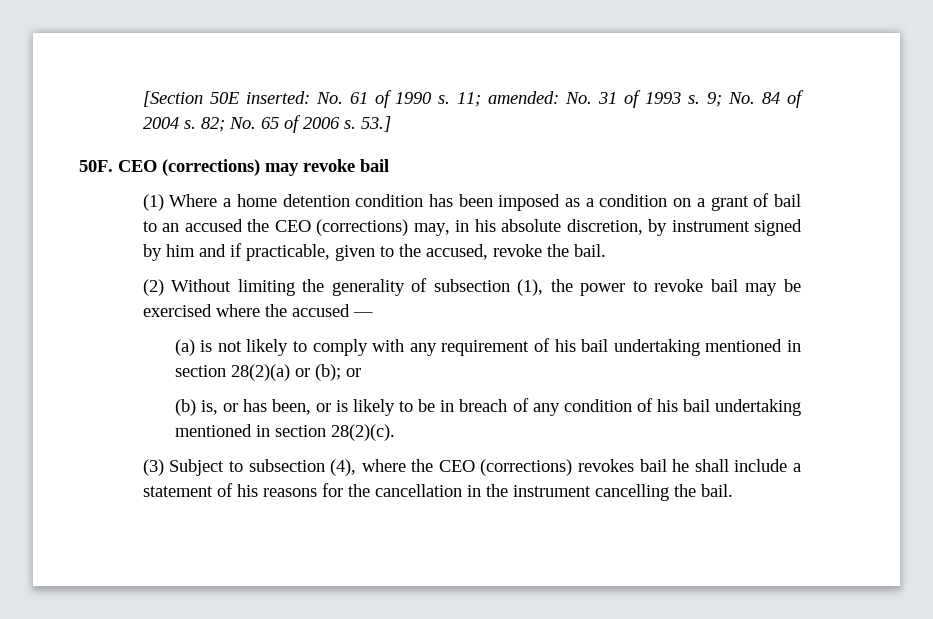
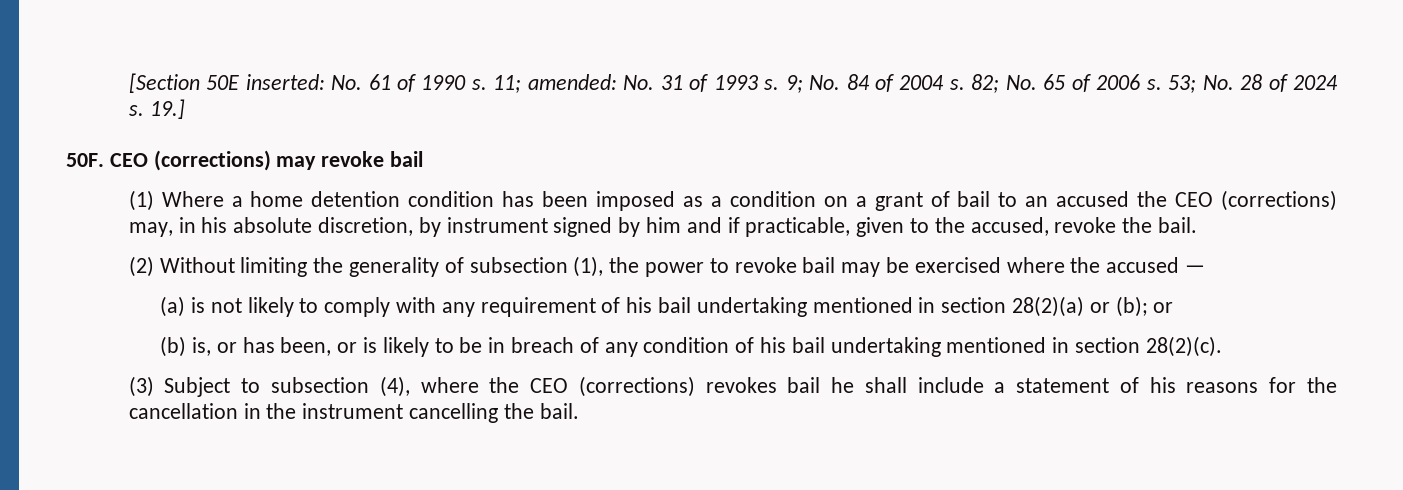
[360,116,391,132] 53.] -> [1168,74,1338,93] [128,99,185,119] 53; No. 28 of 2024 s. 19.]

